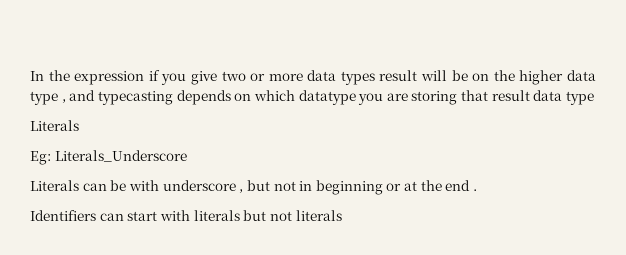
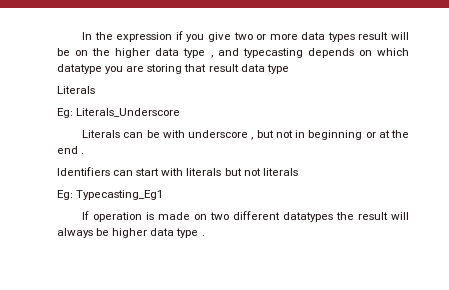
(342, 215) none -> [57,190,164,200] [82,211,410,222] [57,228,205,238] // Eg: Typecasting_Eg1 // If operation is made on two different datatypes the result will always be higher data type .

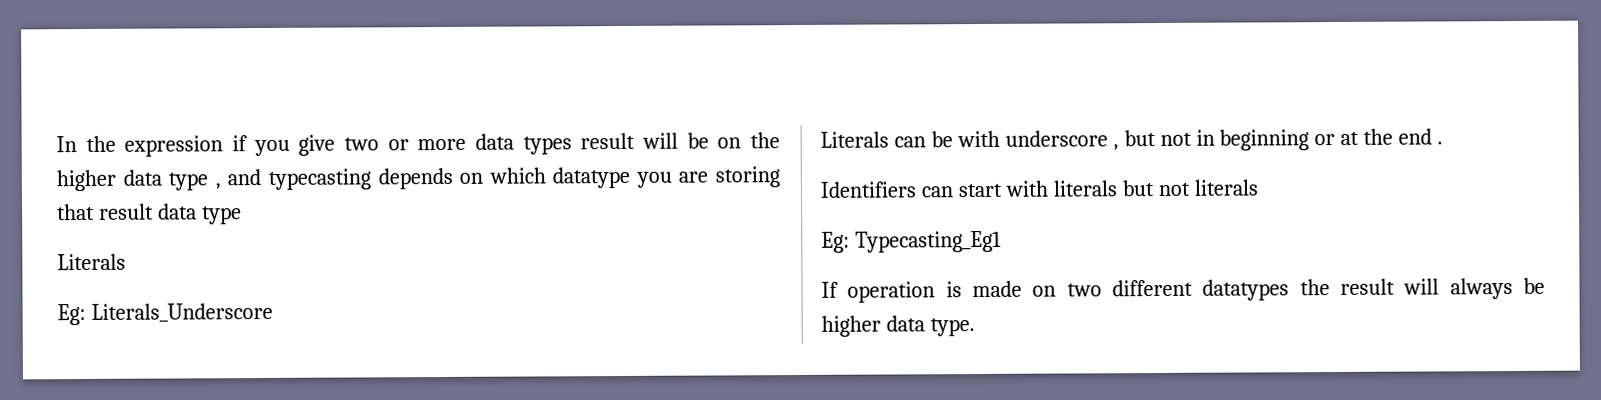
[176,228,205,238] type . -> [929,318,975,337] type.

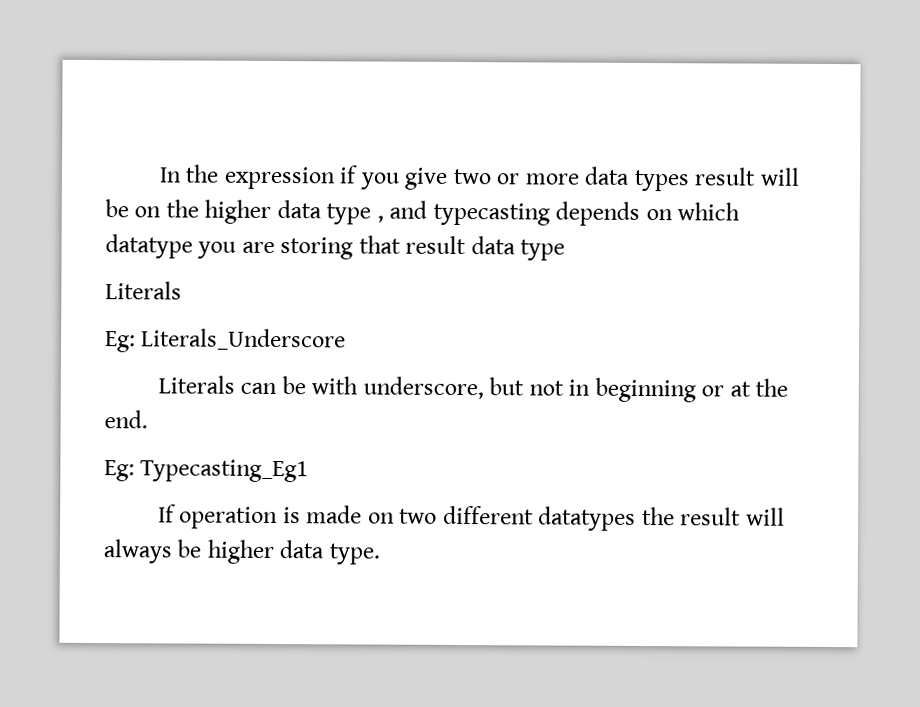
[1004,130,1119,151] underscore , -> [362,376,484,400] underscore,
[1398,128,1444,145] [820,179,1258,198] end . // Identifiers can start with literals but not literals -> [104,410,148,429] end.

